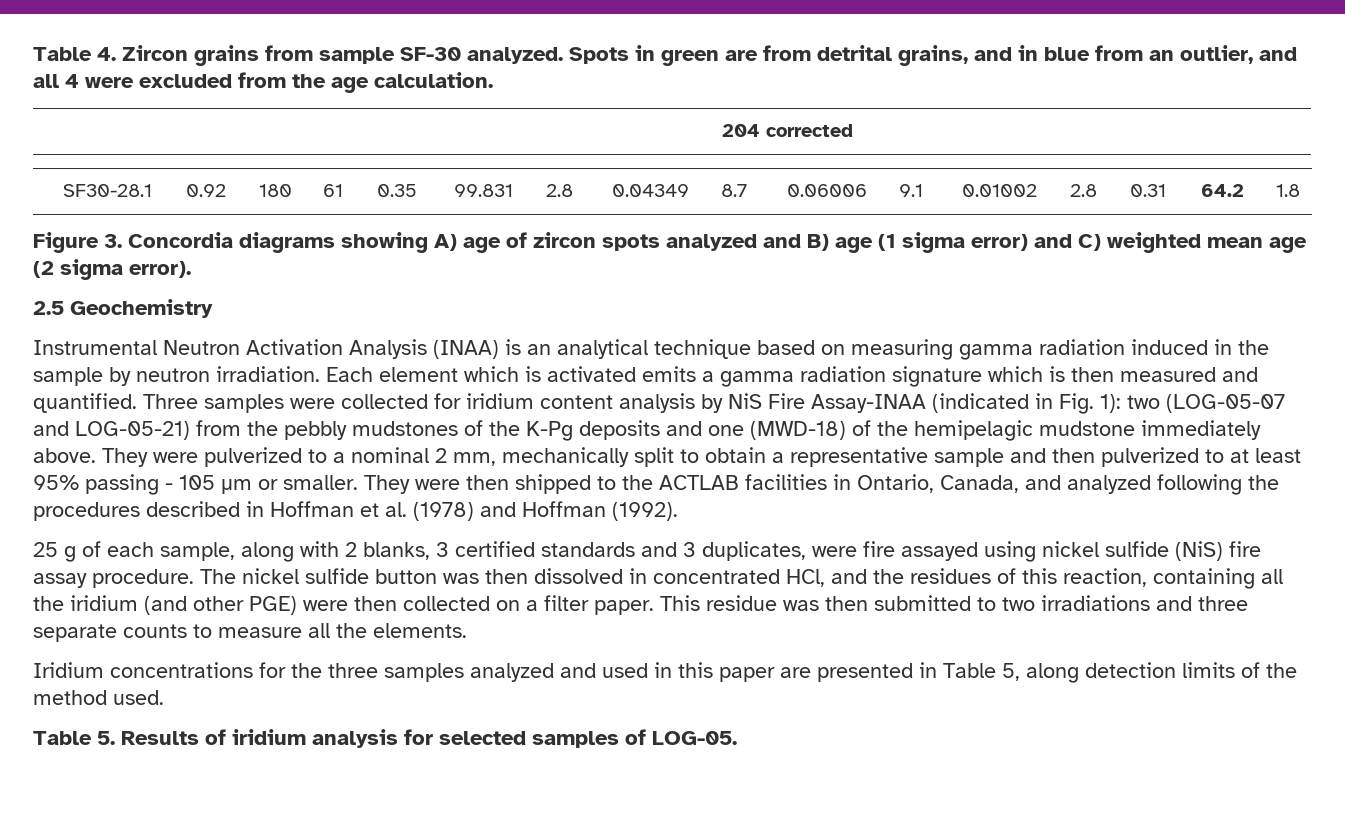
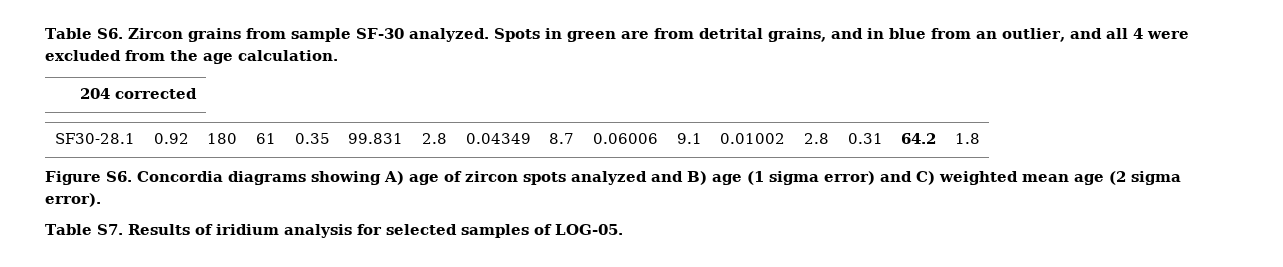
[33,47,116,61] Table 4. -> [45,28,123,39] Table S6.
[104,234,122,248] 3. -> [106,171,132,182] S6.
[33,299,213,318] [33,339,1269,360] [33,366,1258,387] [33,393,1285,414] [33,420,1261,441] [33,447,1301,467] [33,474,1279,495] [33,501,678,521] [33,541,1261,562] [33,568,1283,589] [33,595,1248,615] [33,623,467,642] [33,662,1297,683] [33,690,164,705] [33,731,115,745] 2.5 Geochemistry // Instrumental Neutron Activation Analysis (INAA) is an analytical technique based on measuring gamma radiation induced in the sample by neutron irradiation. Each element which is activated emits a gamma radiation signature which is then measured and quantified. Three samples were collected for iridium content analysis by NiS Fire Assay-INAA (indicated in Fig. 1): two (LOG-05-07 and LOG-05-21) from the pebbly mudstones of the K-Pg deposits and one (MWD-18) of the hemipelagic mudstone immediately above. They were pulverized to a nominal 2 mm, mechanically split to obtain a representative sample and then pulverized to at least 95% passing - 105 μm or smaller. They were then shipped to the ACTLAB facilities in Ontario, Canada, and analyzed following the procedures described in Hoffman et al. (1978) and Hoffman (1992). // 25 g of each sample, along with 2 blanks, 3 certified standards and 3 duplicates, were fire assayed using nickel sulfide (NiS) fire assay procedure. The nickel sulfide button was then dissolved in concentrated HCl, and the residues of this reaction, containing all the iridium (and other PGE) were then collected on a filter paper. This residue was then submitted to two irradiations and three separate counts to measure all the elements. // Iridium concentrations for the three samples analyzed and used in this paper are presented in Table 5, along detection limits of the method used. // Table 5. -> [45,224,123,235] Table S7.

